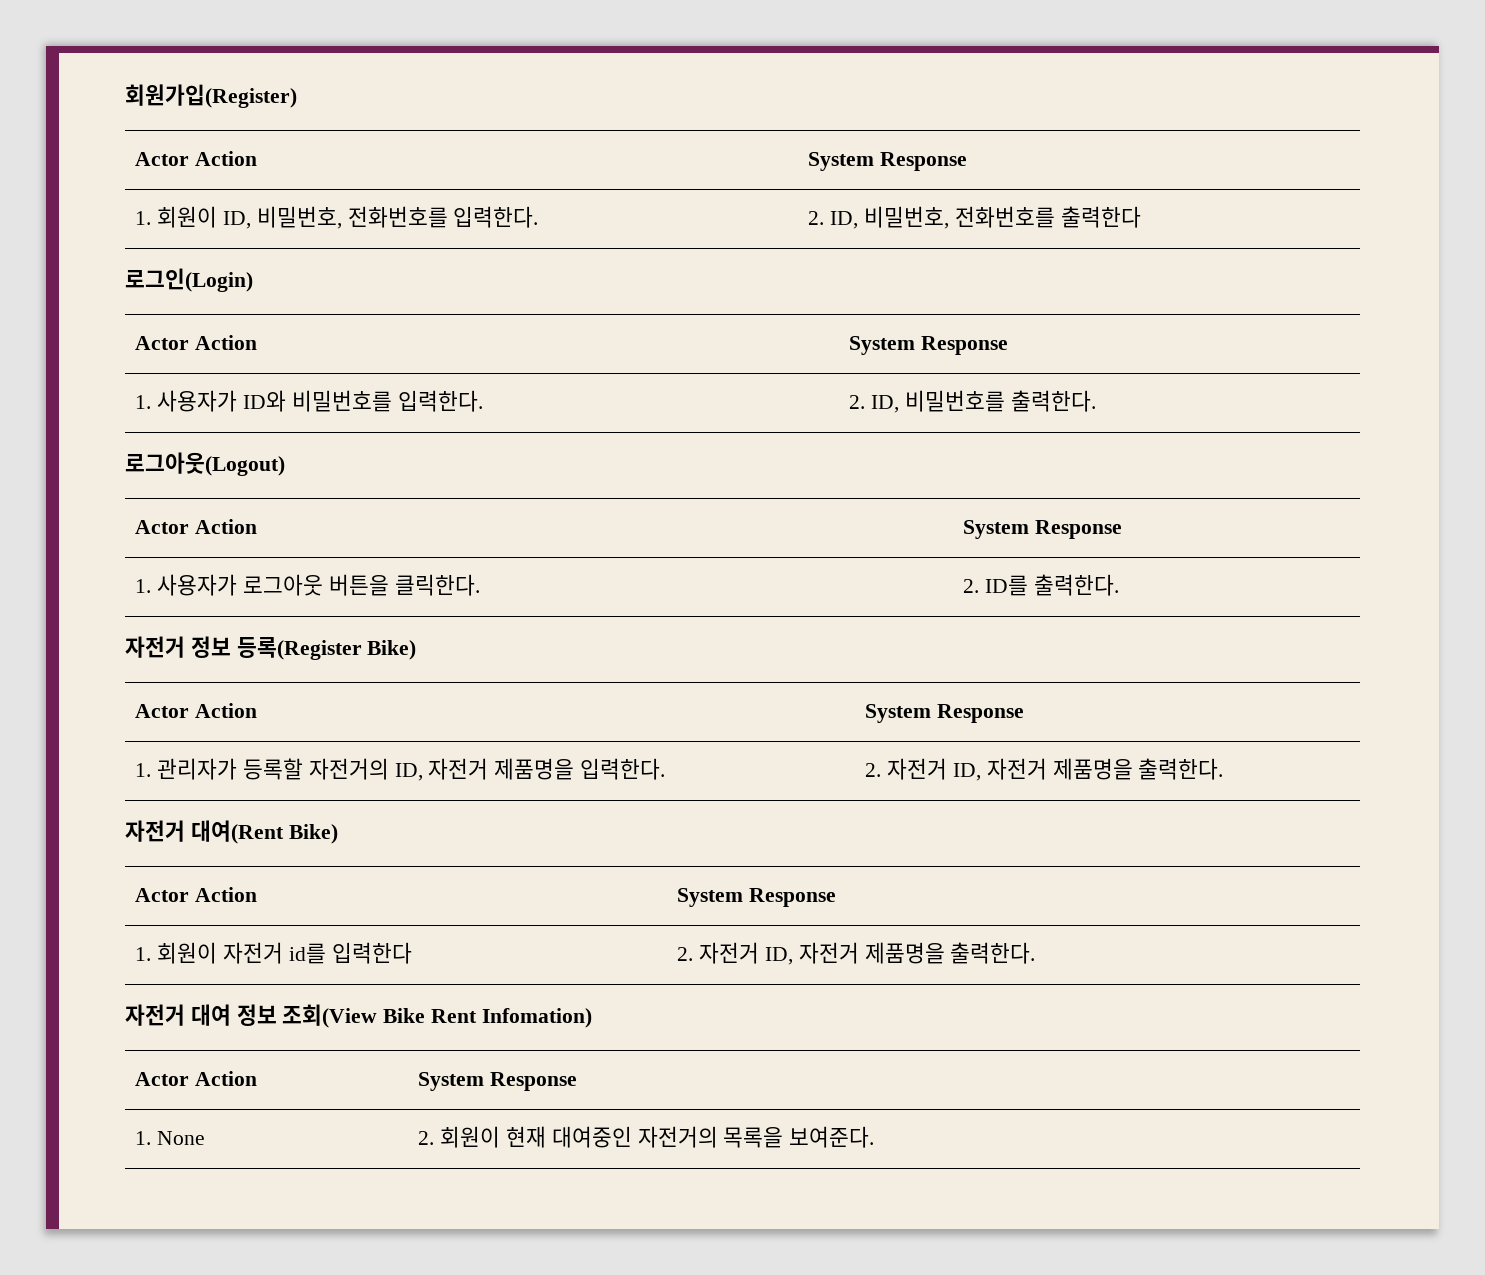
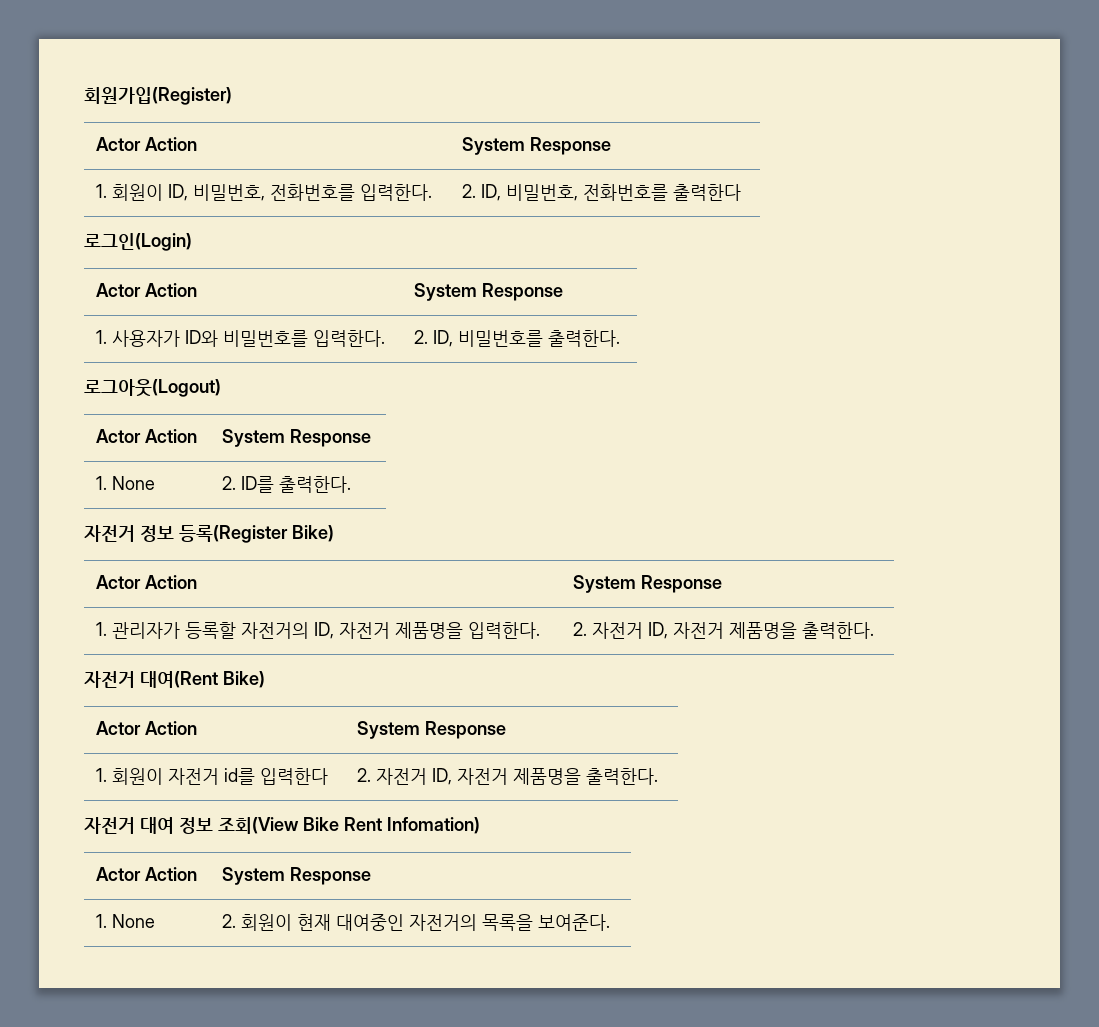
[135,574,480,596] 1. 사용자가 로그아웃 버튼을 클릭한다. -> [95,476,155,490] 1. None

